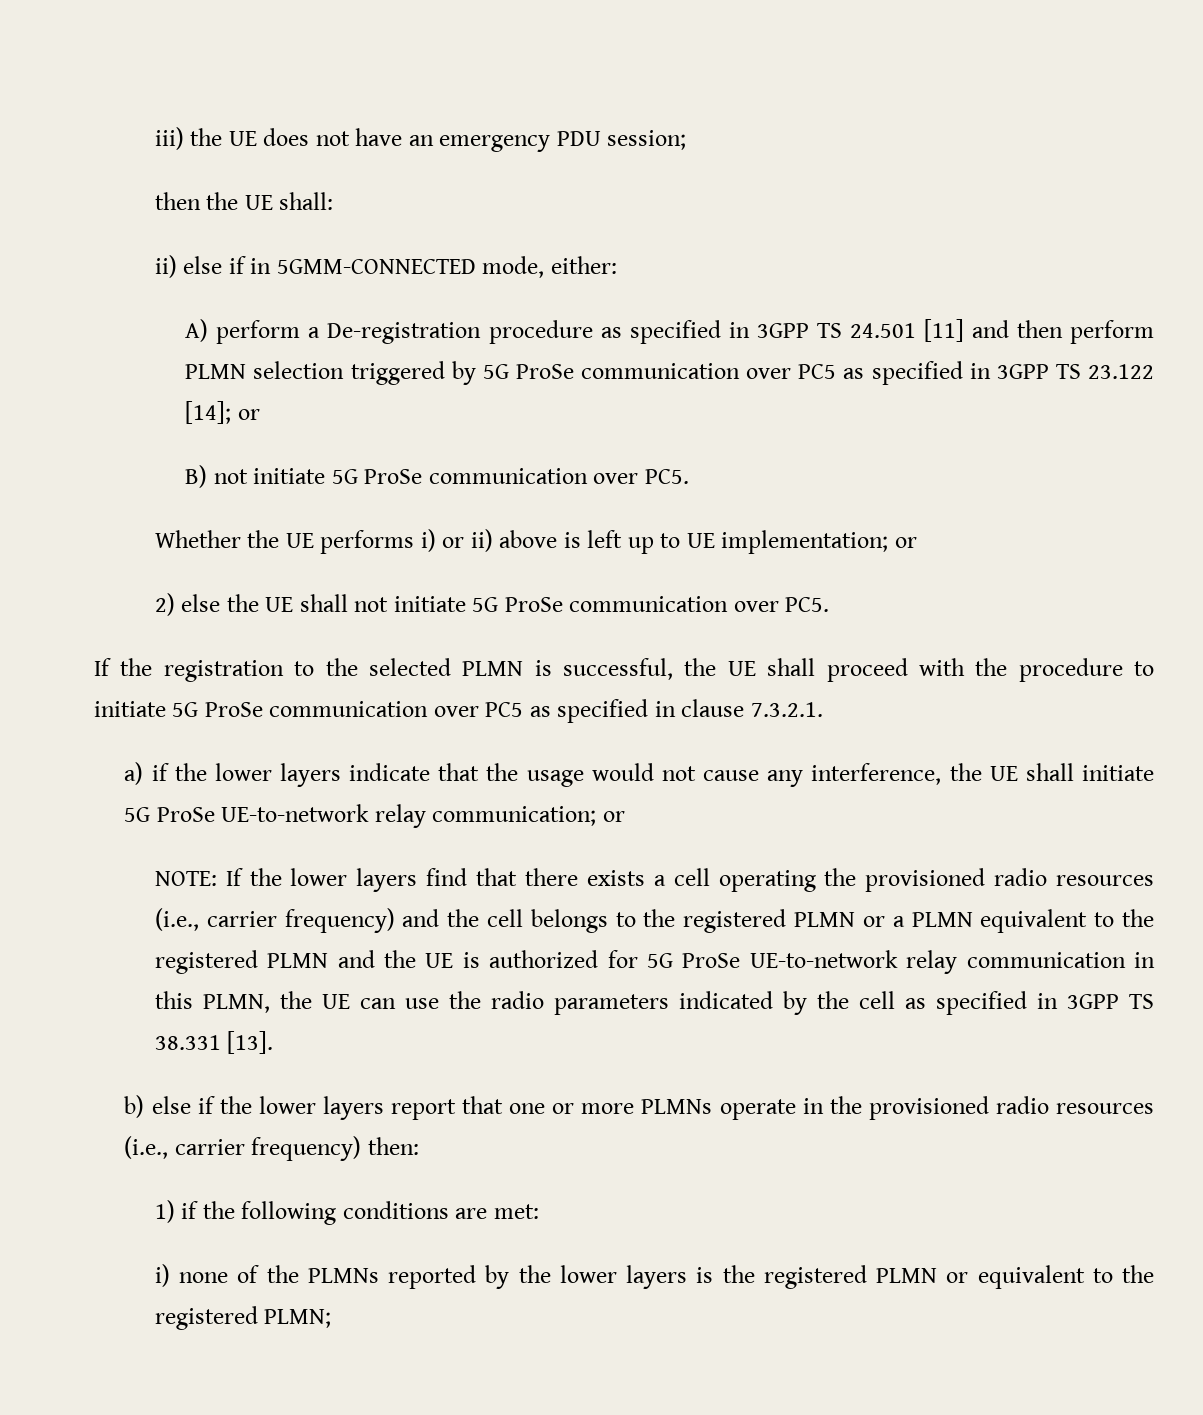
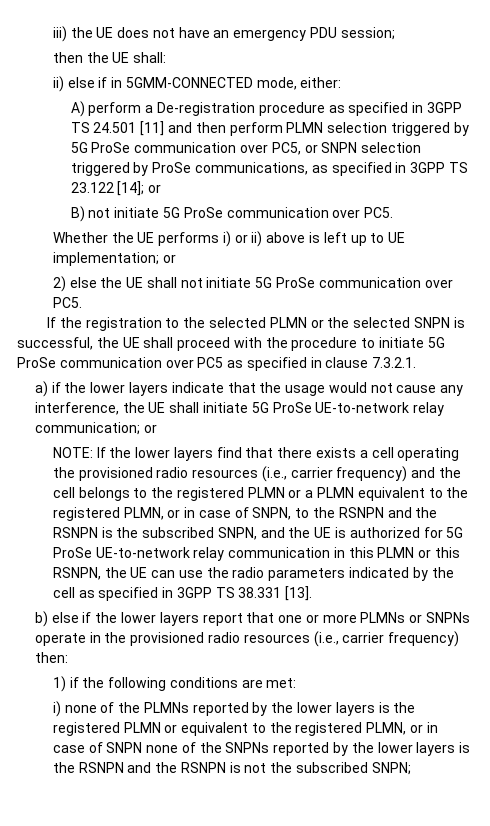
[798,364,837,379] PC5 -> [271,142,422,155] [70,162,308,176] PC5, or SNPN selection triggered by ProSe communications,
(524, 668) none -> [310,317,450,328] or the selected SNPN
[267,953,329,968] PLMN -> [123,507,438,520] [52,527,257,540] PLMN, or in case of SNPN, to the RSNPN and the RSNPN is the subscribed SNPN,
[202,994,270,1013] PLMN, -> [377,547,460,558] [52,567,101,580] PLMN or this RSNPN,
(713, 1106) none -> [409,612,471,623] or SNPNs
[264,1309,332,1328] PLMN; -> [366,722,438,735] [52,742,471,756] [52,762,411,775] PLMN, or in case of SNPN none of the SNPNs reported by the lower layers is the RSNPN and the RSNPN is not the subscribed SNPN;

